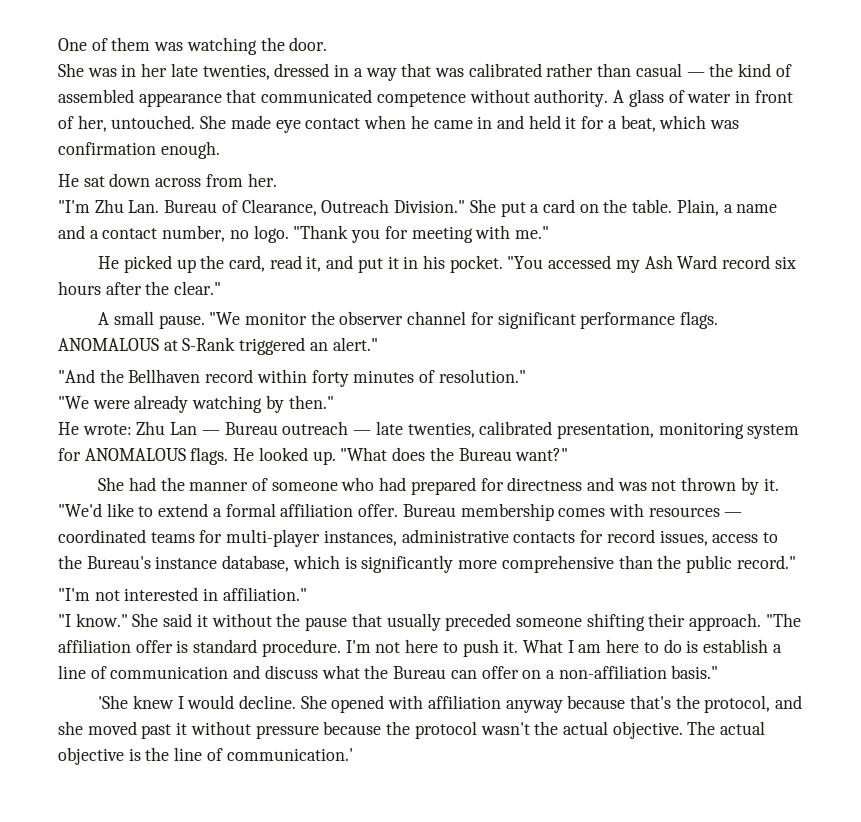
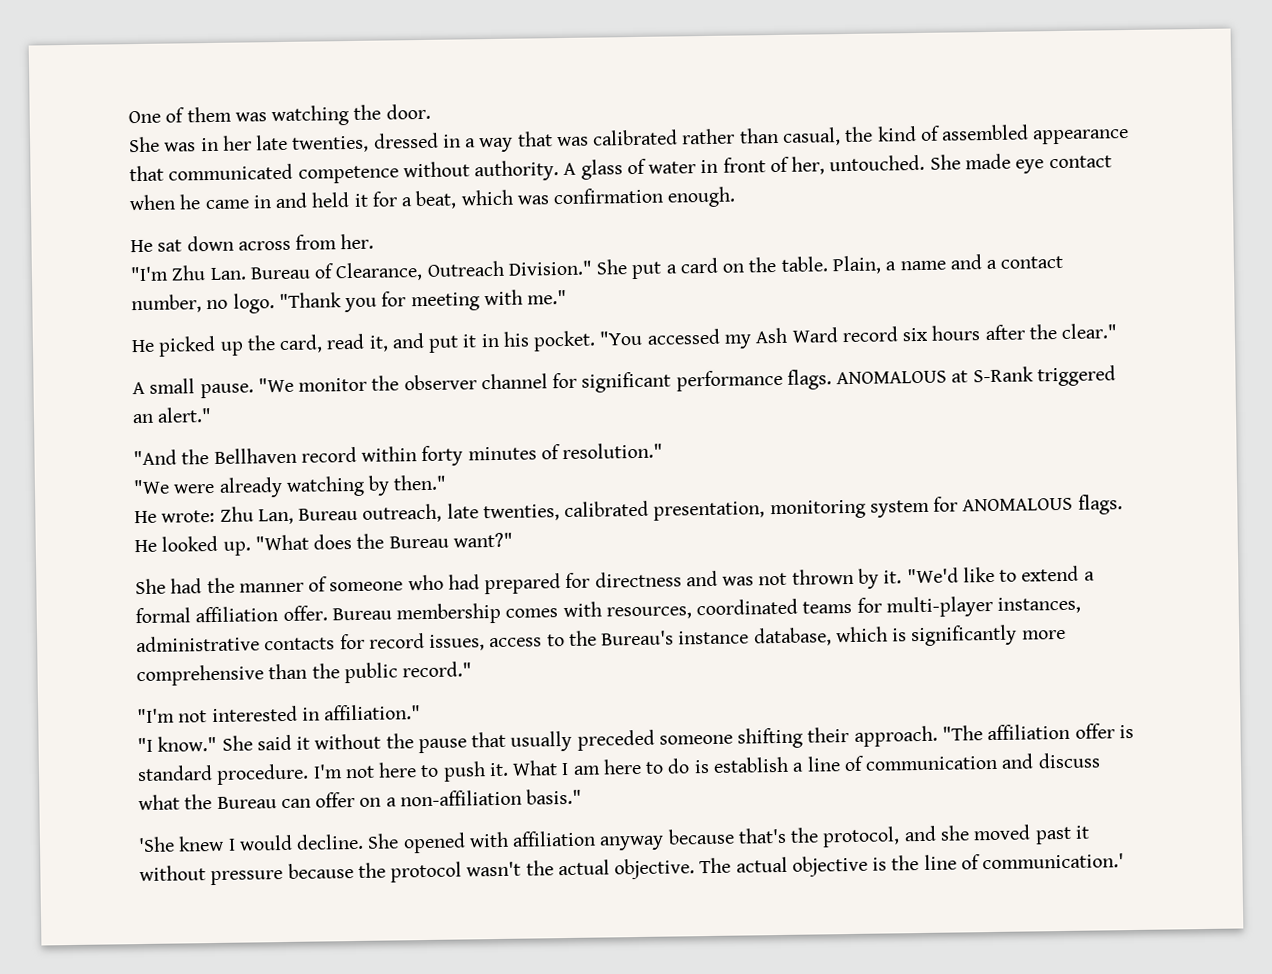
[635,63,705,77] casual — -> [781,127,841,146] casual,
[170,421,372,435] Lan — Bureau outreach — -> [257,503,443,525] Lan, Bureau outreach,
[648,507,743,517] resources — -> [605,606,692,620] resources,

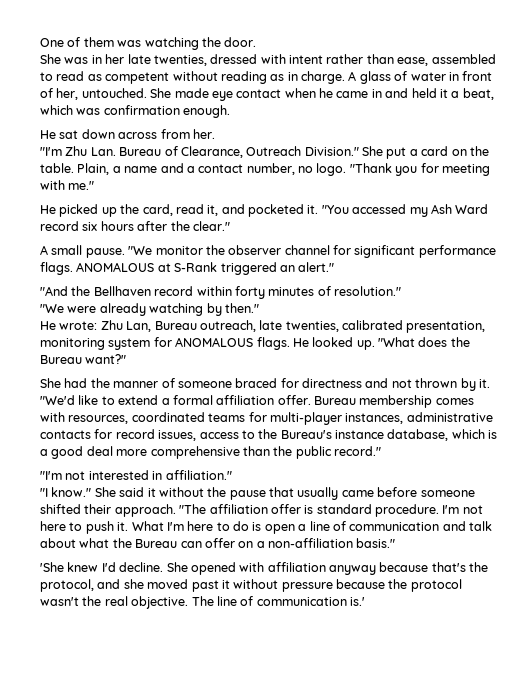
[442,124,1130,153] [129,160,560,184] in a way that was calibrated rather than casual, the kind of assembled appearance that communicated competence without authority. -> [260,54,496,66] [40,71,345,84] with intent rather than ease, assembled to read as competent without reading as in charge.
[371,191,398,207] for -> (448, 93) none
[428,330,597,353] put it in his pocket. -> [248,204,319,217] pocketed it.
[407,573,562,595] who had prepared -> [235,378,278,388] braced
[722,576,755,586] was -> (389, 383) none
[910,624,1018,647] significantly -> [40,446,113,459] a good deal
[576,727,804,751] preceded someone shifting -> [341,487,475,497] [40,504,81,514] came before someone shifted
[561,762,601,776] I am -> [166,522,184,531] I'm
[712,756,789,773] establish -> [264,524,295,534] open
[1037,752,1101,769] discuss -> [469,521,492,531] [40,538,76,548] talk about
[227,834,293,851] I would -> [101,562,116,572] I'd
[557,859,610,876] actual -> [104,596,128,606] real
[735,853,1125,877] actual objective is the line of communication.' -> [216,596,365,606] line of communication is.'

